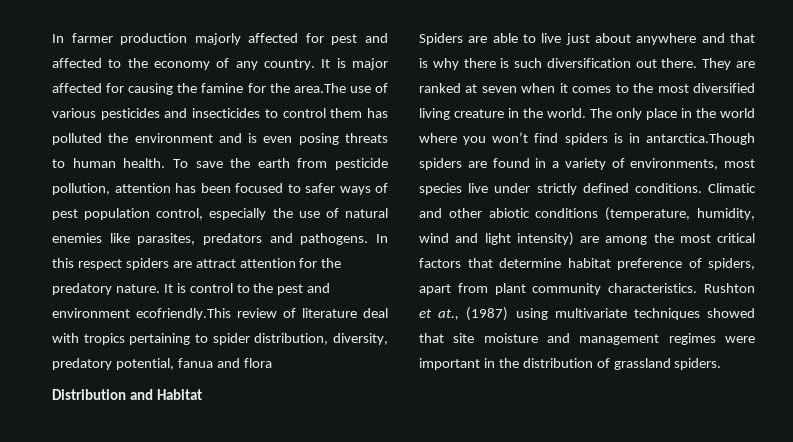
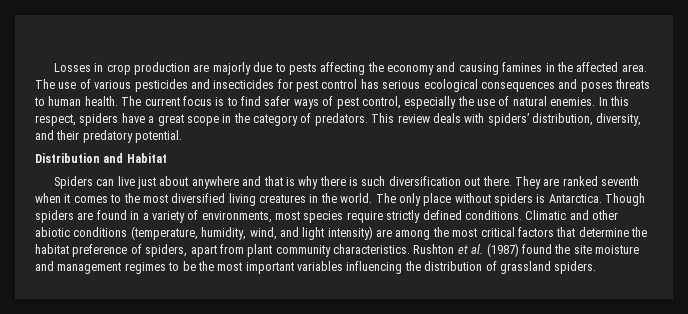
[52,33,388,45] [52,58,388,70] [52,83,346,95] In farmer production majorly affected for pest and affected to the economy of any country. It is major affected for causing the famine for the area.The -> [53,62,647,75] [35,79,55,89] Losses in crop production are majorly due to pests affecting the economy and causing famines in the affected area. The
[264,108,389,118] [52,133,388,145] [52,158,388,170] [52,183,301,195] to control them has polluted the environment and is even posing threats to human health. To save the earth from pesticide pollution, attention has been focused to -> [277,79,650,92] [34,96,261,106] for pest control has serious ecological consequences and poses threats to human health. The current focus is to find
[84,208,151,220] population -> (359, 103) none
[52,233,388,245] [52,258,342,270] [52,283,331,295] [52,308,388,320] [52,333,388,345] [52,358,272,370] enemies like parasites, predators and pathogens. In this respect spiders are attract attention for the predatory nature. It is control to the pest and environment ecofriendly.This review of literature deal with tropics pertaining to spider distribution, diversity, predatory potential, fanua and flora -> [550,96,629,106] [35,113,642,126] [35,130,183,143] enemies. In this respect, spiders have a great scope in the category of predators. This review deals with spiders’ distribution, diversity, and their predatory potential.
[468,33,536,43] are able to -> [96,179,115,186] can
[465,84,517,93] at seven -> [601,176,640,186] seventh
[454,109,504,118] creature -> [259,194,306,203] creatures
[681,108,755,118] [419,132,755,145] in the world where you won’t find spiders is in antarctica.Though -> [454,193,646,206] without spiders is Antarctica. Though
[468,183,531,193] live under -> [346,211,383,223] require
[419,233,449,243] wind -> [249,227,277,240] wind,
(561, 263) none -> [631,227,647,237] the
[438,307,755,321] [419,333,444,343] at., (1987) using multivariate techniques showed that -> [471,243,571,257] al. (1987) found the
[725,336,755,343] [419,358,495,370] were important in -> [168,261,403,274] to be the most important variables influencing

